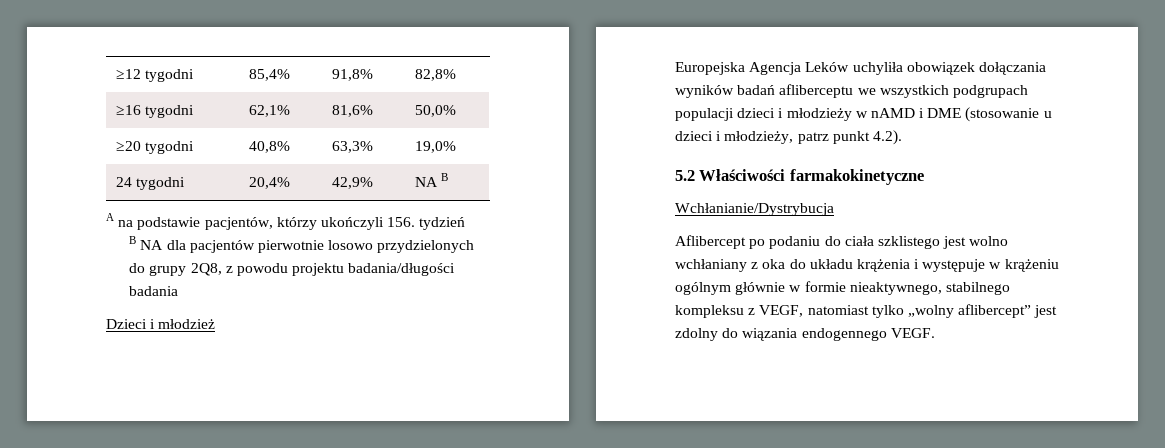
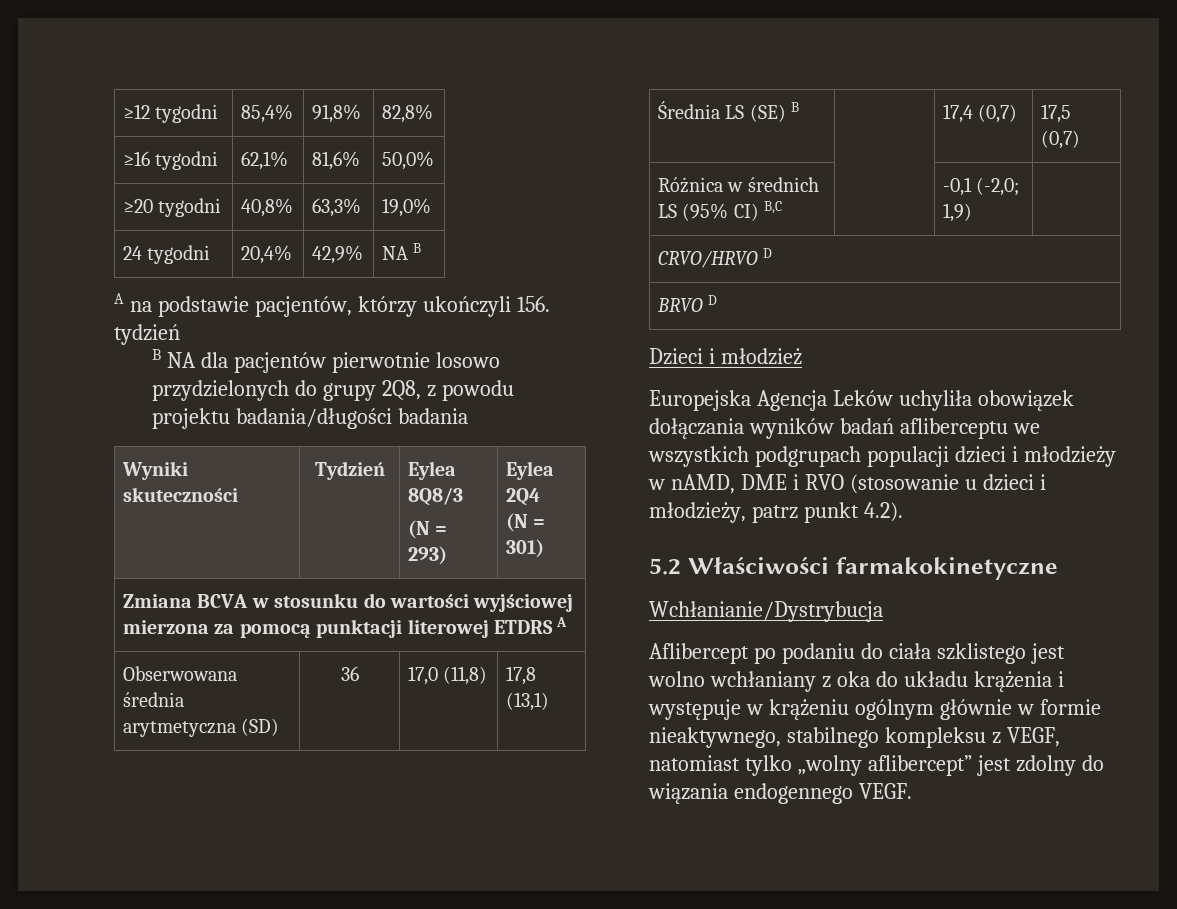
(179, 291) none -> [121,461,188,480] [122,487,238,502] [314,461,385,480] [407,461,456,480] [407,488,463,506] [407,520,448,539] [407,546,447,565] [505,461,554,480] [505,488,540,506] [505,513,546,532] [505,539,544,558] [122,593,574,612] [122,617,568,638] [122,666,237,681] [122,692,184,707] [122,718,280,737] [340,666,359,681] [407,666,488,685] [505,666,536,685] [505,692,549,711] [657,101,800,122] [942,104,1018,123] [1040,104,1071,123] [1040,130,1080,149] [657,177,819,193] [657,201,783,221] [942,177,1020,196] [942,203,972,222] [657,248,773,268] [656,295,718,312] // Wyniki skuteczności | Tydzień | Eylea 8Q8/3 // (N = 293) | Eylea 2Q4 // (N = 301) // Zmiana BCVA w stosunku do wartości wyjściowej mierzona za pomocą punktacji literowej ETDRS A // Obserwowana średnia arytmetyczna (SD) | 36 | 17,0 (11,8) | 17,8 (13,1) // Średnia LS (SE) B | | 17,4 (0,7) | 17,5 (0,7) // Różnica w średnich LS (95% CI) B,C | | -0,1 (-2,0; 1,9) | // CRVO/HRVO D // BRVO D
[870,108,962,118] nAMD i DME -> [670,474,844,494] nAMD, DME i RVO

